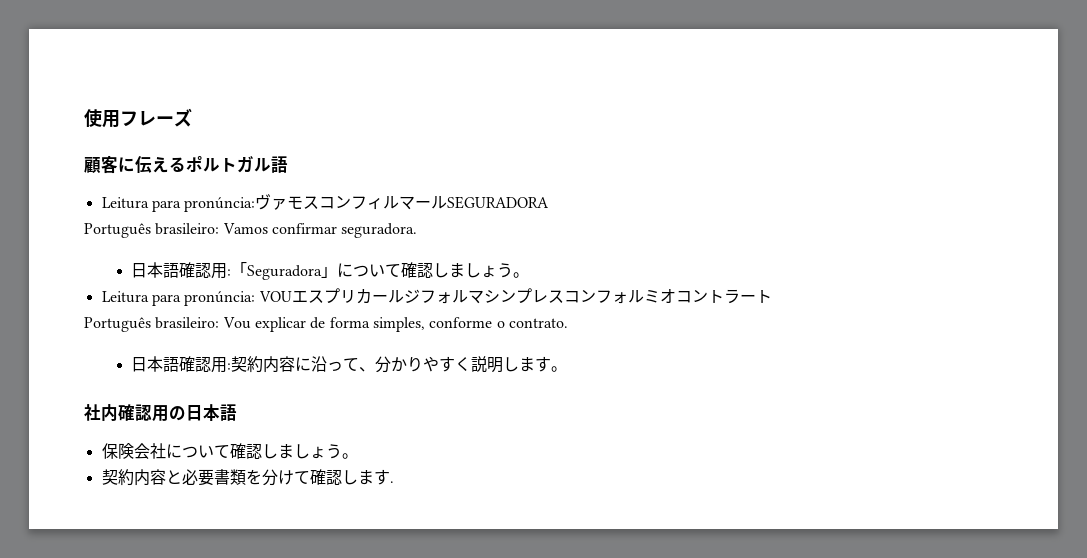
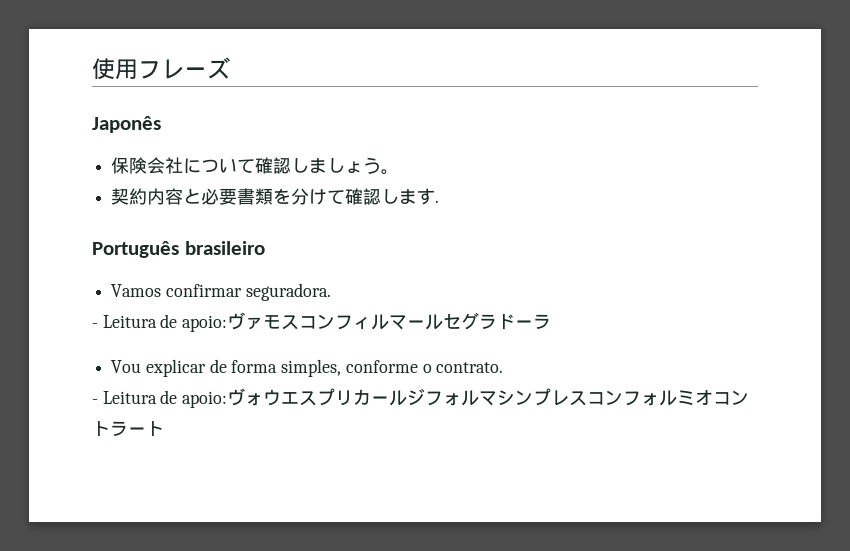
[84,155,288,174] [101,194,550,212] [84,223,418,238] [131,262,530,280] [101,288,772,306] [84,317,568,332] [131,356,568,373] [84,404,237,422] 顧客に伝えるポルトガル語 // Leitura para pronúncia:ヴァモスコンフィルマールSEGURADORA // Português brasileiro: Vamos confirmar seguradora. // 日本語確認用:「Seguradora」について確認しましょう。 // Leitura para pronúncia: VOUエスプリカールジフォルマシンプレスコンフォルミオコントラート // Português brasileiro: Vou explicar de forma simples, conforme o contrato. // 日本語確認用:契約内容に沿って、分かりやすく説明します。 // 社内確認用の日本語 -> [92,116,161,133] Japonês
(394, 482) none -> [92,241,265,258] [111,283,331,301] [92,312,552,332] [111,359,504,377] [92,388,750,408] [92,421,164,437] // Português brasileiro // Vamos confirmar seguradora. // - Leitura de apoio:ヴァモスコンフィルマールセグラドーラ // Vou explicar de forma simples, conforme o contrato. // - Leitura de apoio:ヴォウエスプリカールジフォルマシンプレスコンフォルミオコントラート

